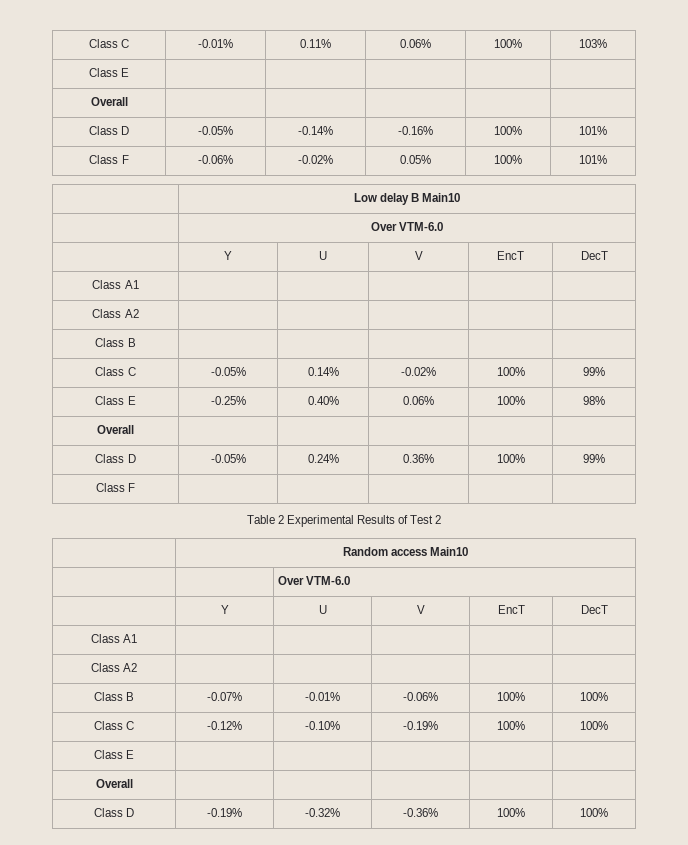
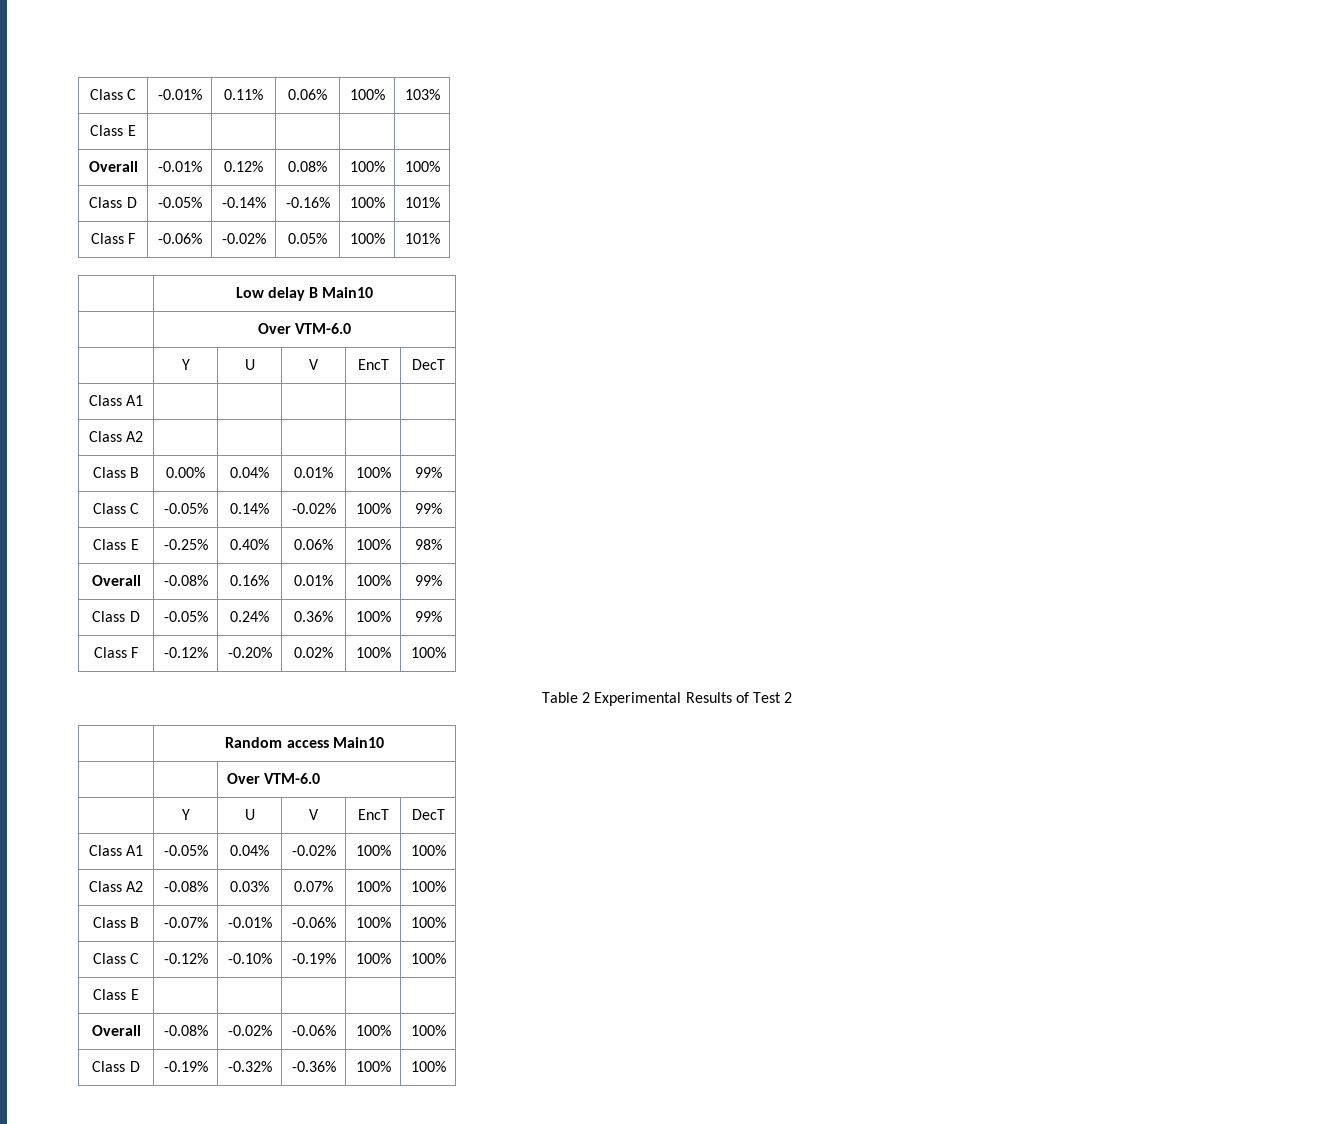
(128, 101) | | | | -> [157,161,202,172] [224,161,263,172] [288,161,327,172] [349,161,385,172] [404,161,440,172] -0.01% | 0.12% | 0.08% | 100% | 100%
(136, 342) | | | | -> [166,467,205,478] [230,467,269,478] [294,467,333,478] [355,467,391,478] [414,467,442,478] 0.00% | 0.04% | 0.01% | 100% | 99%
(134, 429) | | | | -> [163,575,208,586] [230,575,269,586] [294,575,333,586] [355,575,391,586] [414,575,442,586] -0.08% | 0.16% | 0.01% | 100% | 99%
(136, 487) | | | | -> [163,647,208,658] [227,647,272,658] [294,647,333,658] [355,647,391,658] [410,647,446,658] -0.12% | -0.20% | 0.02% | 100% | 100%
[90,663,138,672] | | | | // Class A2 | | | | | -> [163,845,208,856] [230,845,269,856] [291,845,336,856] [355,845,391,856] [410,845,446,856] [88,881,144,892] [163,881,208,892] [230,881,269,892] [294,881,333,892] [355,881,391,892] [410,881,446,892] -0.05% | 0.04% | -0.02% | 100% | 100% // Class A2 | -0.08% | 0.03% | 0.07% | 100% | 100%
(133, 783) | | | | -> [163,1025,208,1036] [227,1025,272,1036] [291,1025,336,1036] [355,1025,391,1036] [410,1025,446,1036] -0.08% | -0.02% | -0.06% | 100% | 100%

